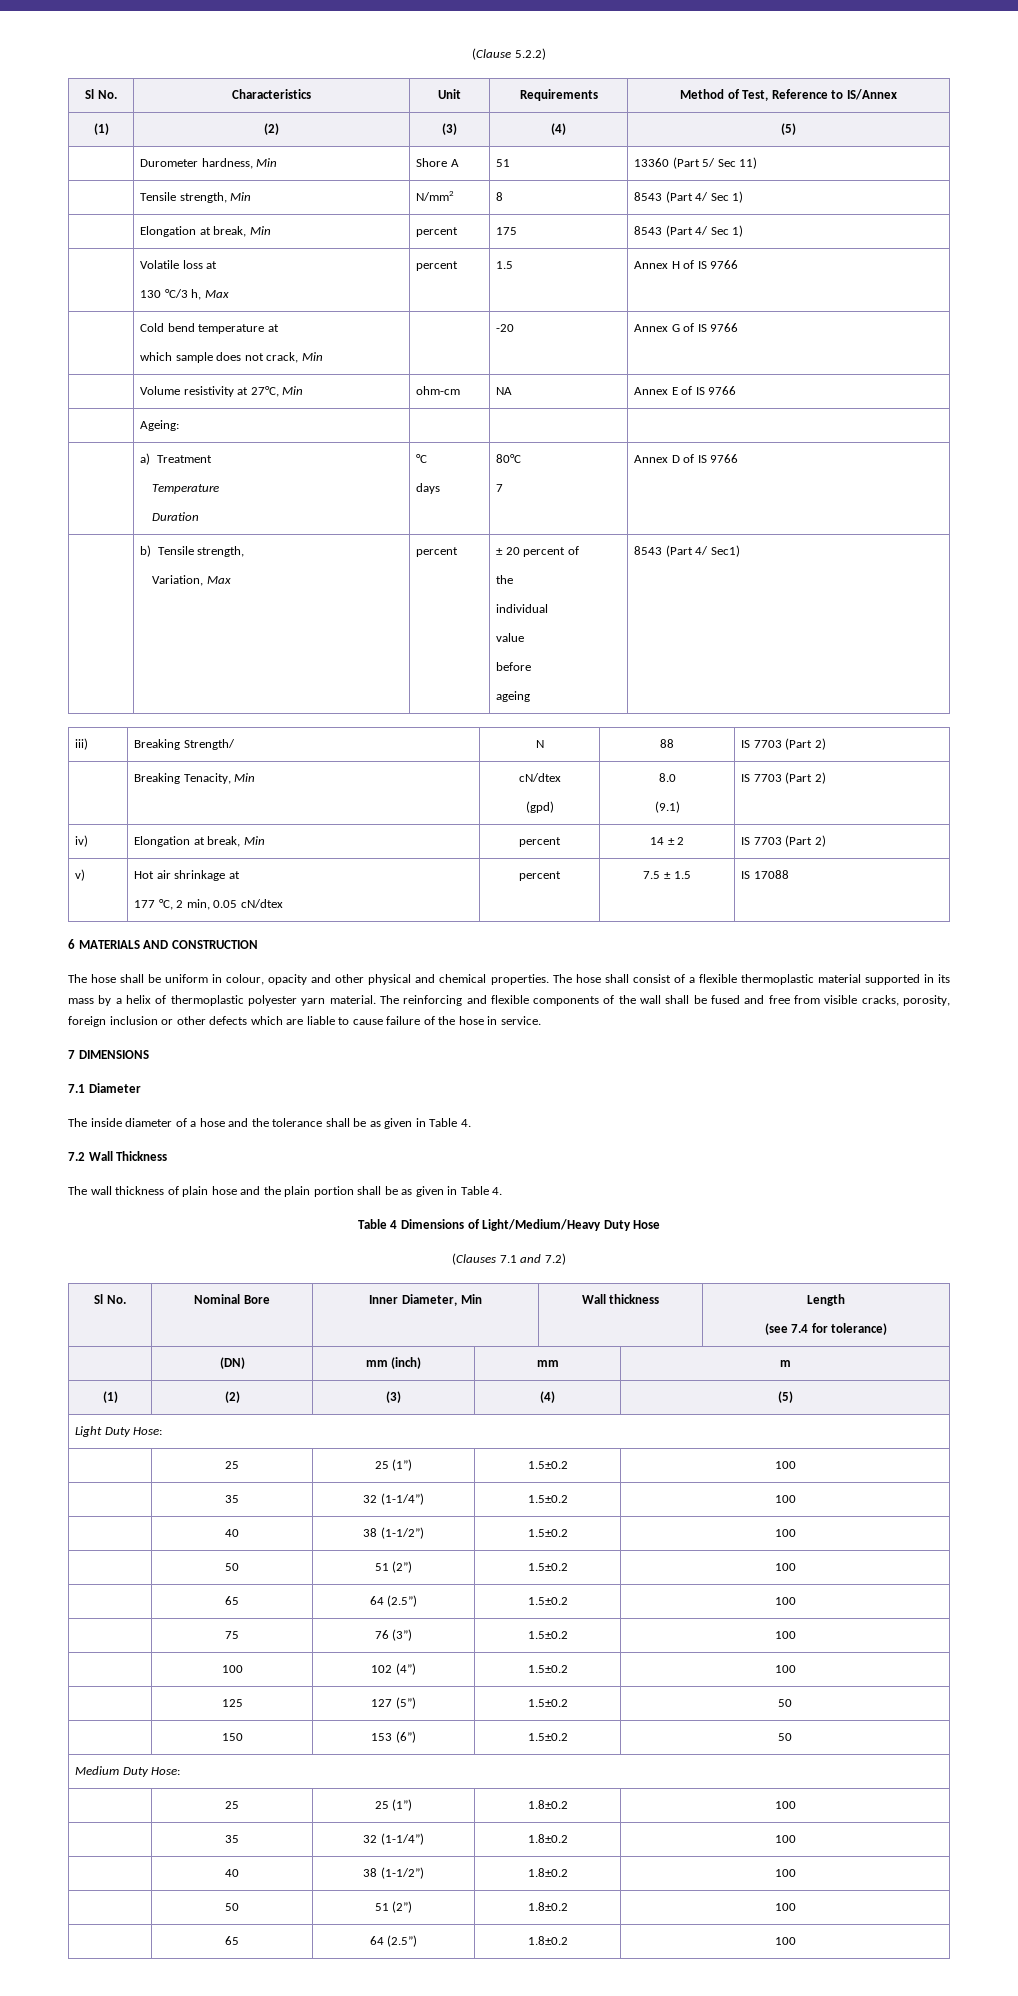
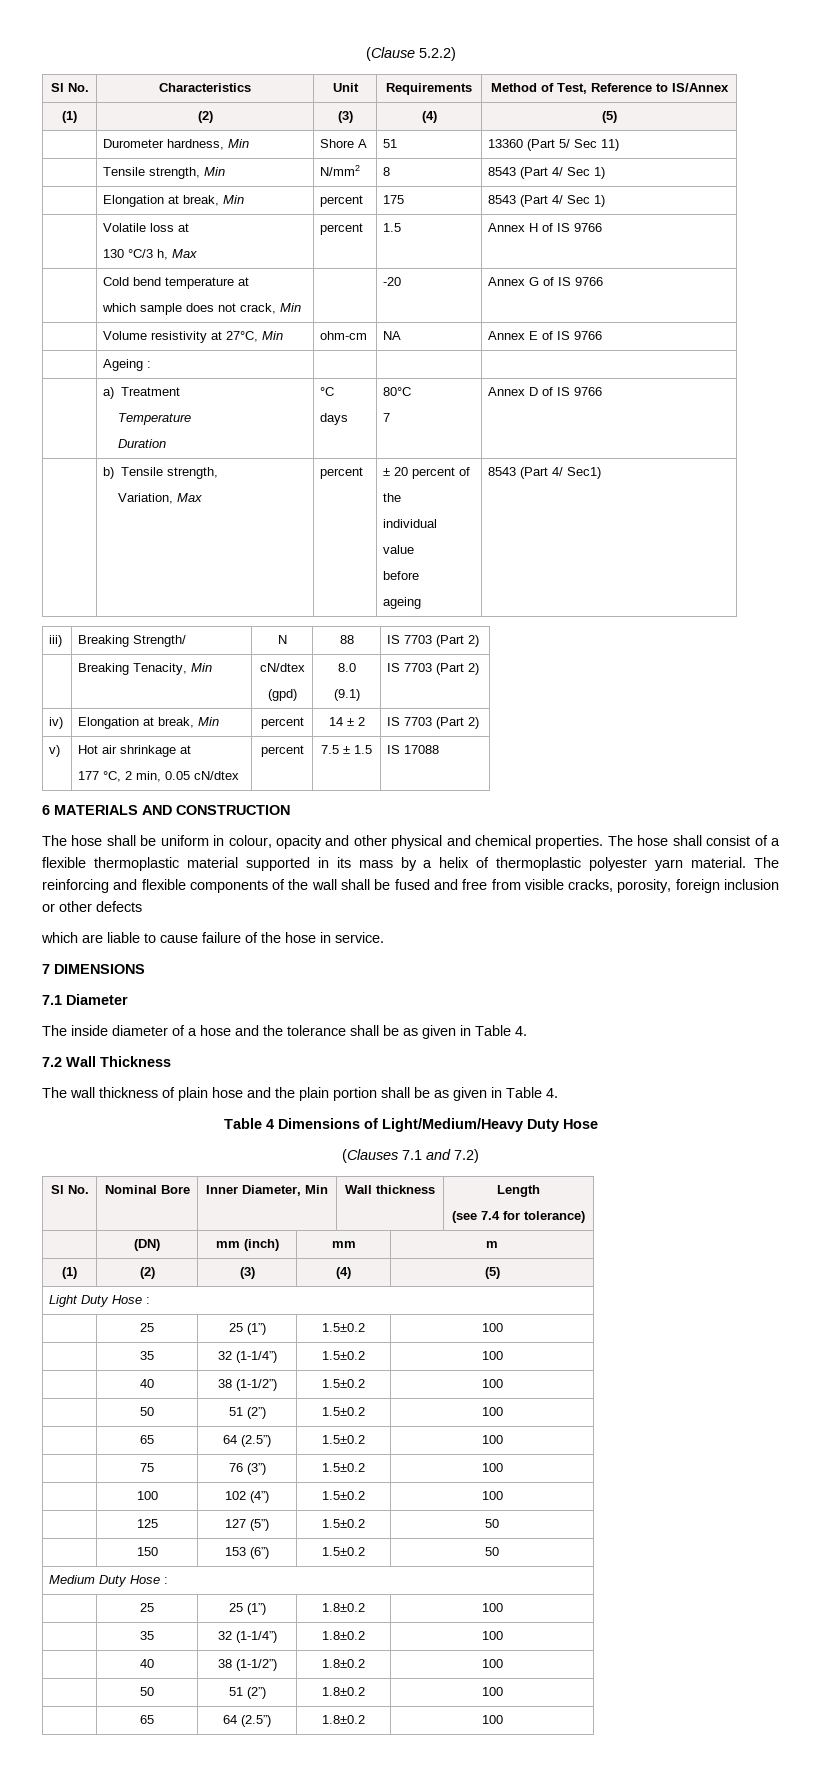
[140,420,180,431] Ageing: -> [103,359,152,371] Ageing :
(248, 1020) none -> (142, 906) //
[133,1427,163,1435] Hose: -> [112,1295,151,1304] Hose :
[151,1767,181,1775] Hose: -> [130,1575,169,1584] Hose :

